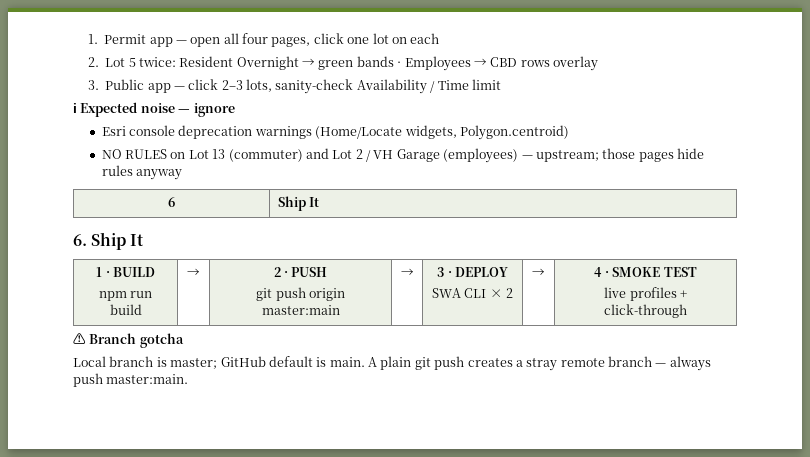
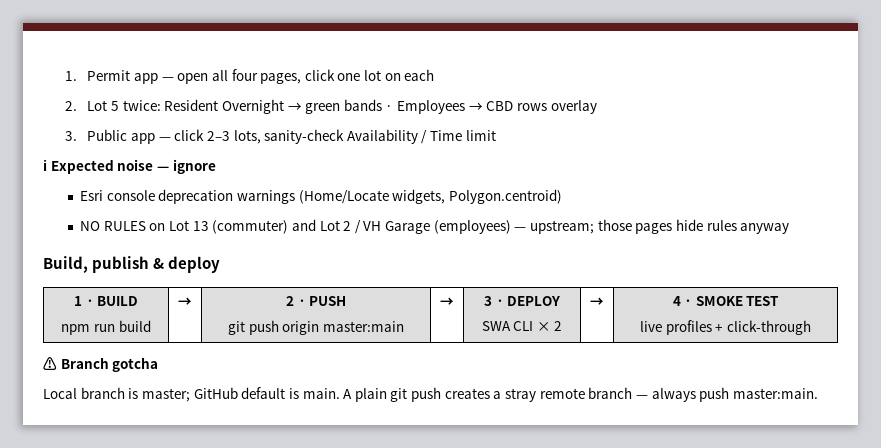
[168,197,175,207] [277,196,320,211] [73,232,145,250] // 6 | Ship It // 6. Ship It -> [43,256,221,273] // Build, publish & deploy

